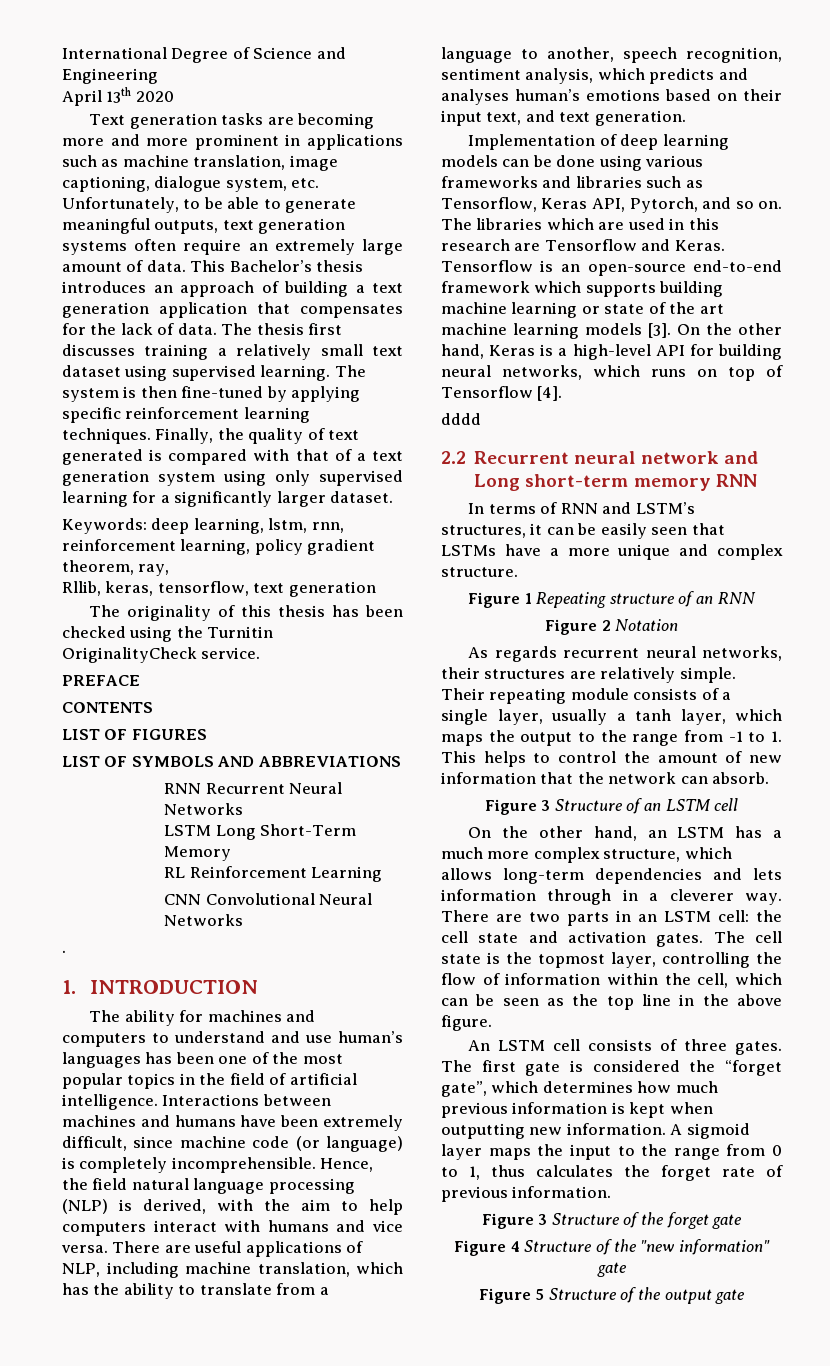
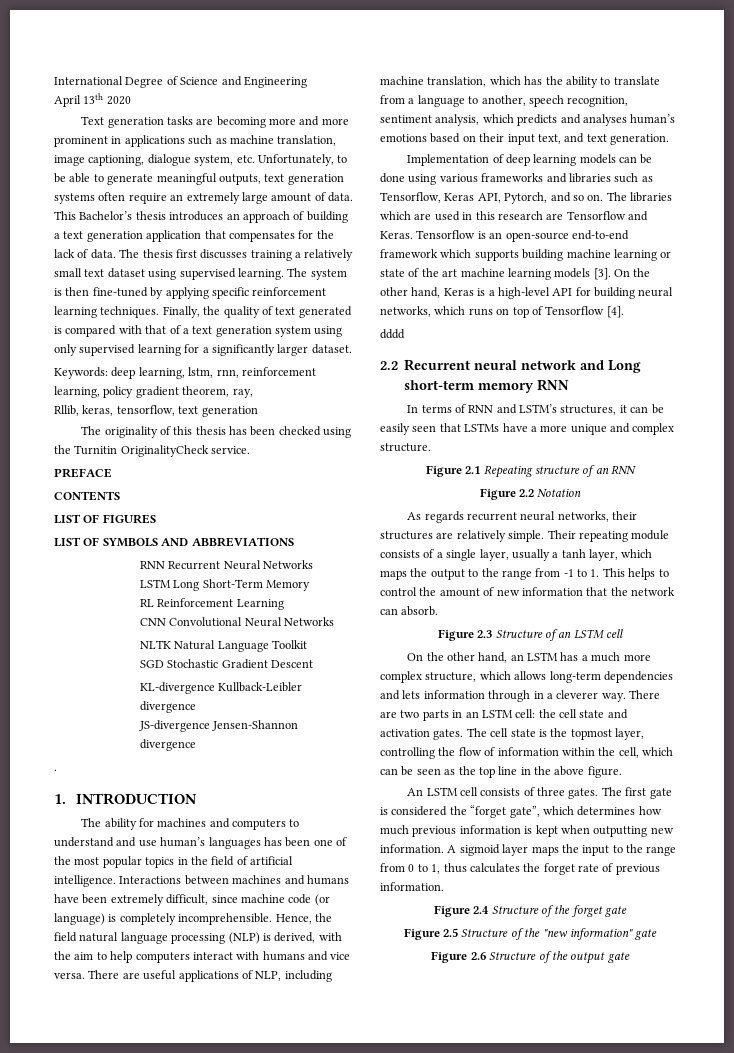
(244, 920) none -> [140,640,308,652] [140,659,314,669] [140,682,303,694] [140,701,197,713] [139,720,299,732] [140,739,197,751] // NLTK Natural Language Toolkit // SGD Stochastic Gradient Descent // KL-divergence Kullback-Leibler divergence // JS-divergence Jensen-Shannon divergence
[524,593,532,604] 1 -> [465,466,481,474] 2.1
[601,620,611,631] 2 -> [519,489,534,497] 2.2
[541,800,551,811] 3 -> [477,630,493,638] 2.3
[538,1214,548,1225] 3 -> [473,906,490,914] 2.4
[510,1241,520,1252] 4 -> [443,928,459,937] 2.5
[535,1289,545,1300] 5 -> [470,952,486,960] 2.6

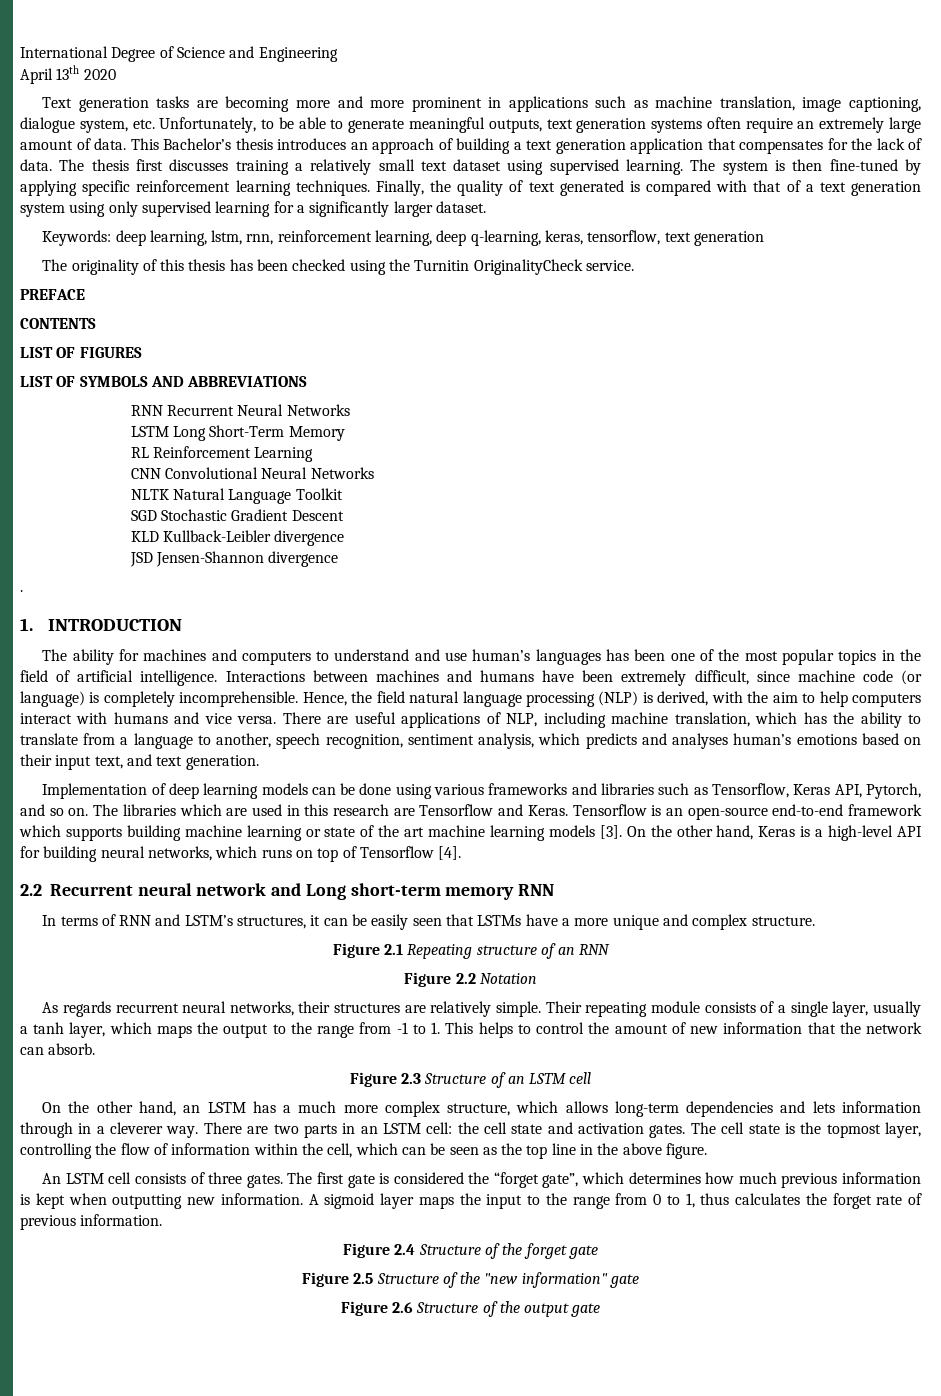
[103,386,253,398] [54,405,79,416] policy gradient theorem, ray, // Rllib, -> [436,230,541,246] deep q-learning,
[140,682,216,694] KL-divergence -> [130,531,159,542] KLD
[139,720,211,732] JS-divergence -> [129,552,153,567] JSD
[380,329,405,339] // dddd -> (462, 853) none

